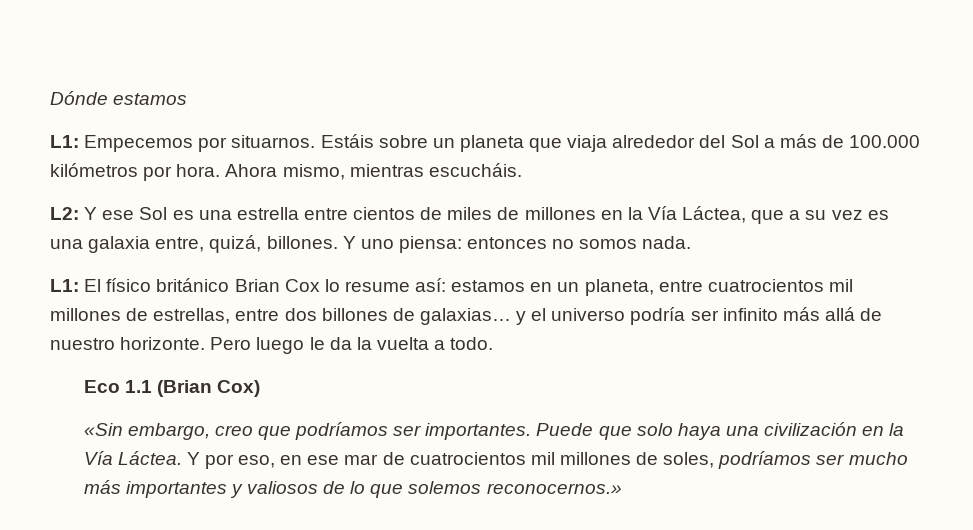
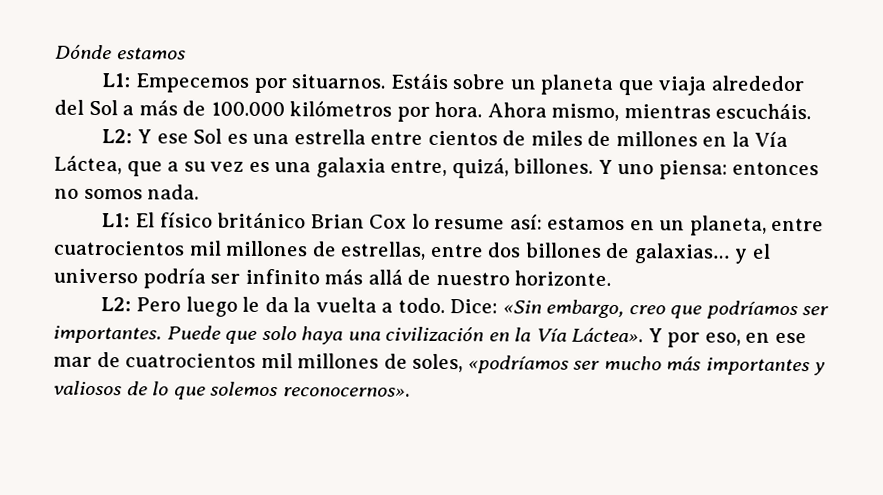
(206, 343) none -> [101,297,132,312] // L2:
[83,380,260,397] // Eco 1.1 (Brian Cox) // -> [449,299,499,314] Dice:
[117,451,182,465] Láctea. -> [571,327,644,343] Láctea».
[718,451,812,469] podríamos -> [467,355,569,374] «podríamos
[486,483,622,494] reconocernos.» -> [282,387,410,397] reconocernos».

